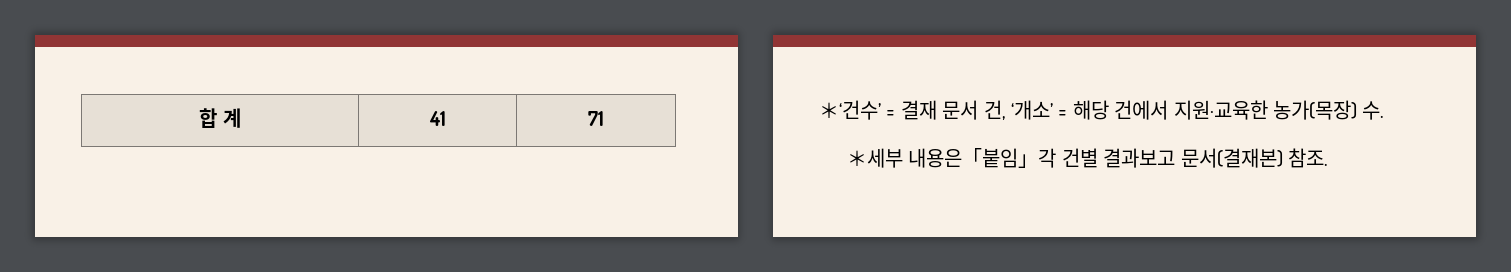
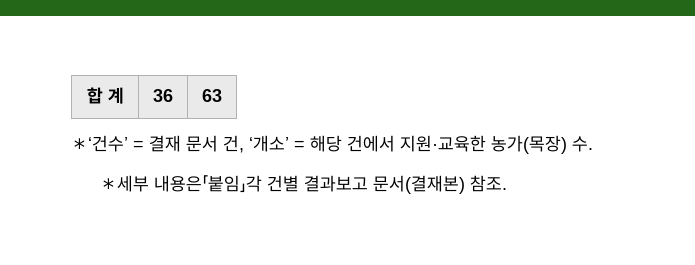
[428,111,446,126] [588,111,604,126] 41 | 71 -> [153,89,173,102] [202,89,222,102] 36 | 63

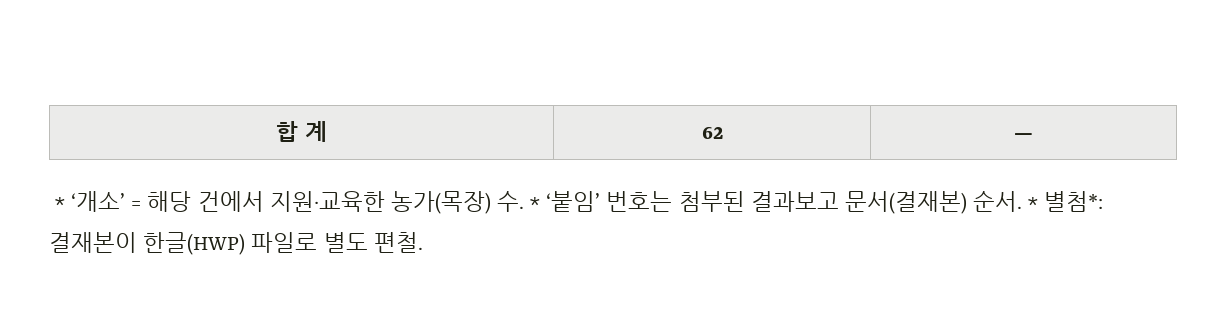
[153,89,173,102] [202,89,222,102] [71,135,244,153] 36 | 63 // ＊‘건수’ = 결재 문서 건, -> [701,126,723,139] [1014,133,1033,139] [49,197,71,209] 62 | — // ＊
[100,175,508,194] // ＊세부 내용은「붙임」각 건별 결과보고 문서(결재본) 참조. -> [524,190,1104,214] [49,232,423,255] ＊‘붙임’ 번호는 첨부된 결과보고 문서(결재본) 순서.＊별첨*: 결재본이 한글(HWP) 파일로 별도 편철.

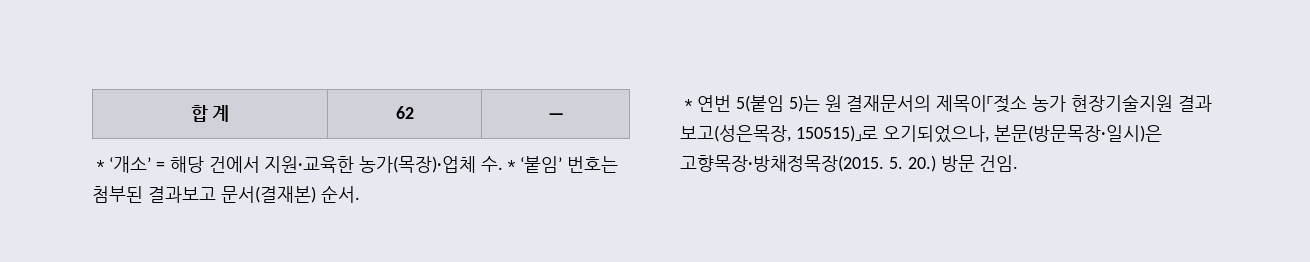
[391,191,492,214] 농가(목장) -> [359,156,477,173] 농가(목장)·업체
[1022,191,1104,212] [49,232,423,255] ＊별첨*: 결재본이 한글(HWP) 파일로 별도 편철. -> [680,94,1212,113] [680,125,1162,143] [680,155,1019,172] // ＊연번 5(붙임 5)는 원 결재문서의 제목이「젖소 농가 현장기술지원 결과 보고(성은목장, 150515)」로 오기되었으나, 본문(방문목장·일시)은 고향목장·방채정목장(2015. 5. 20.) 방문 건임.

